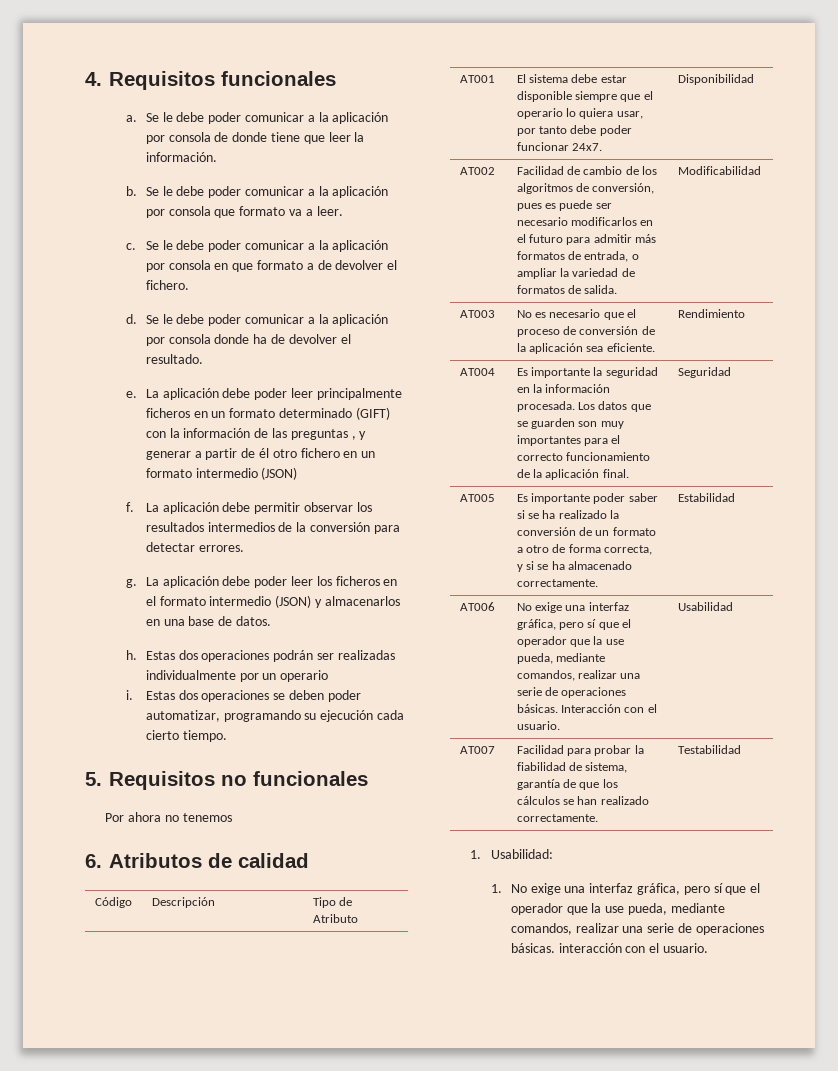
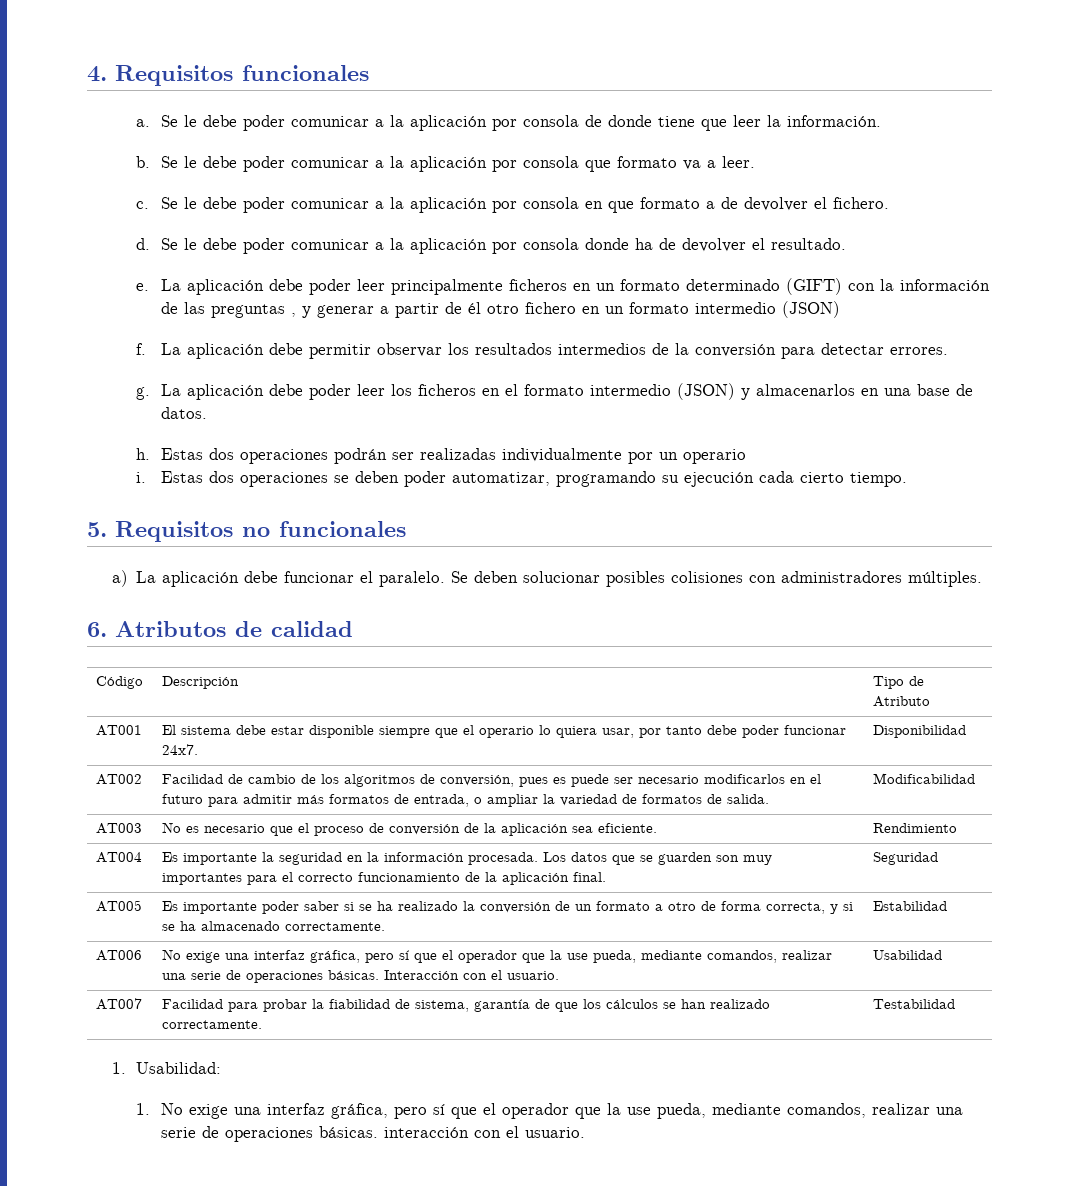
[105,812,232,822] Por ahora no tenemos -> [111,570,983,587] a) La aplicación debe funcionar el paralelo. Se deben solucionar posibles colisiones con administradores múltiples.

